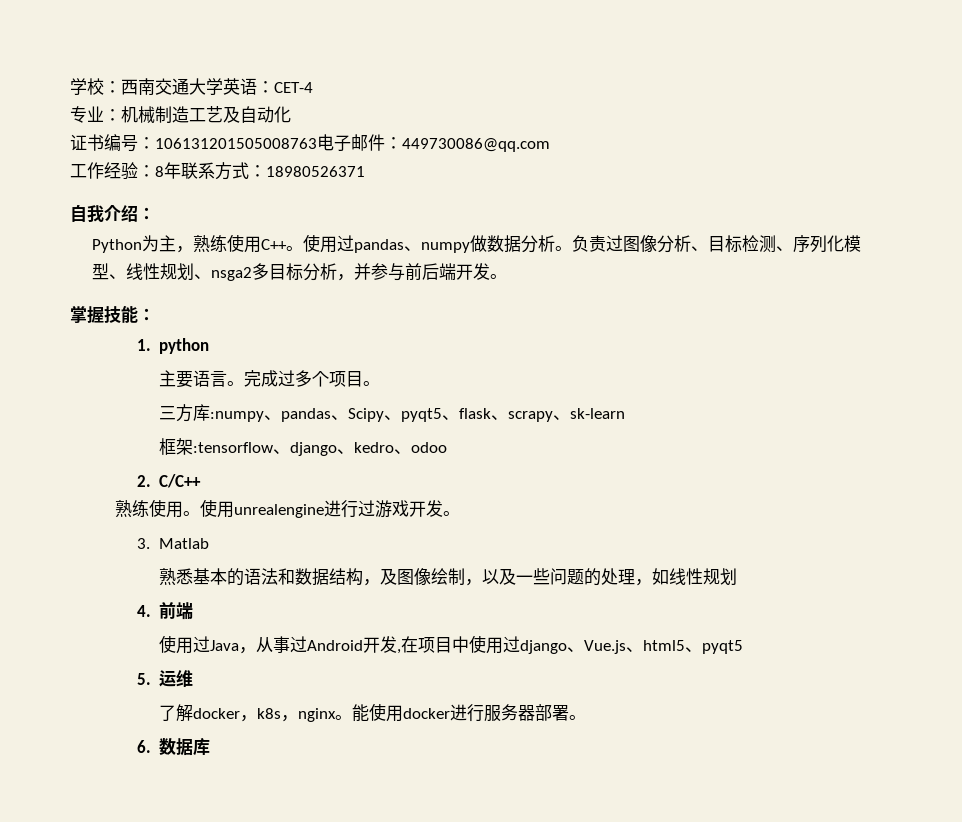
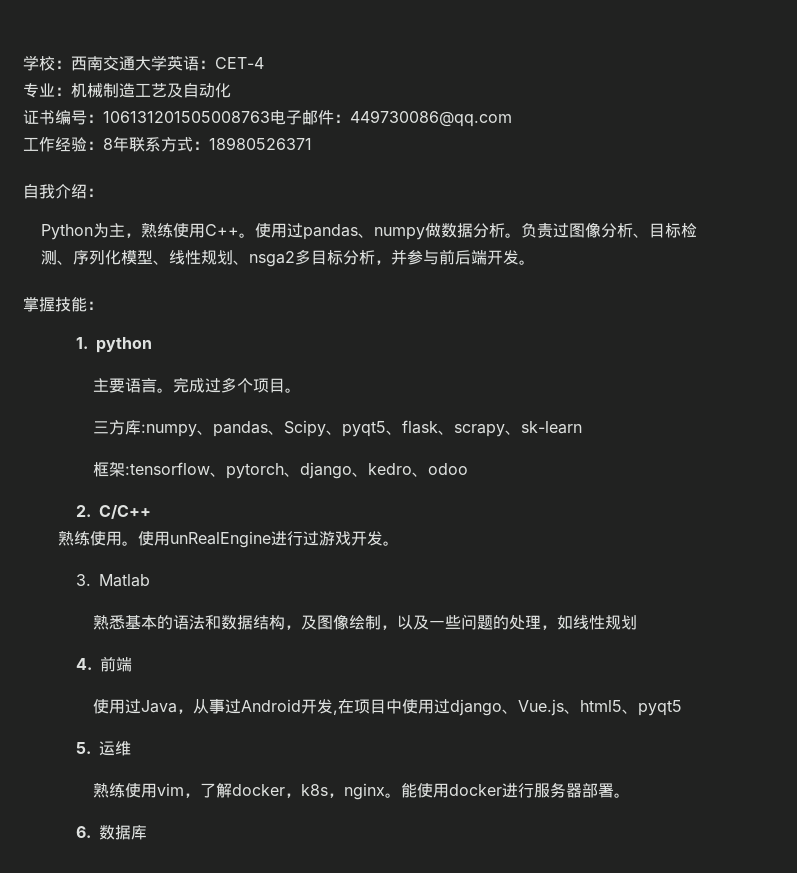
(291, 451) none -> [226,463,301,479] pytorch、
[233,504,324,518] unrealengine -> [170,531,272,548] unRealEngine
(194, 679) none -> [93,782,201,798] 熟练使用vim，

